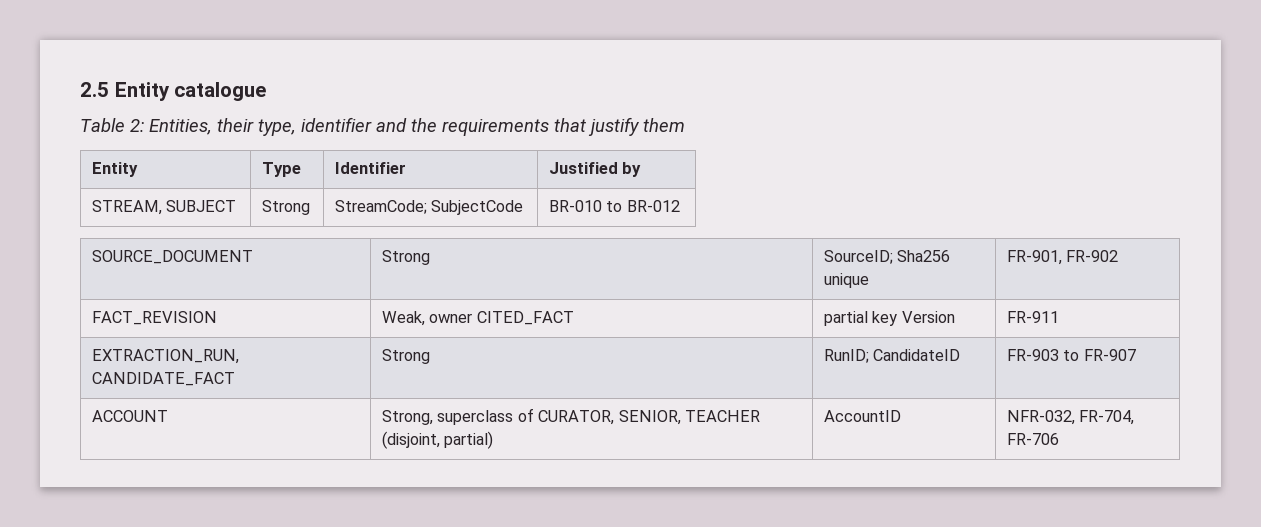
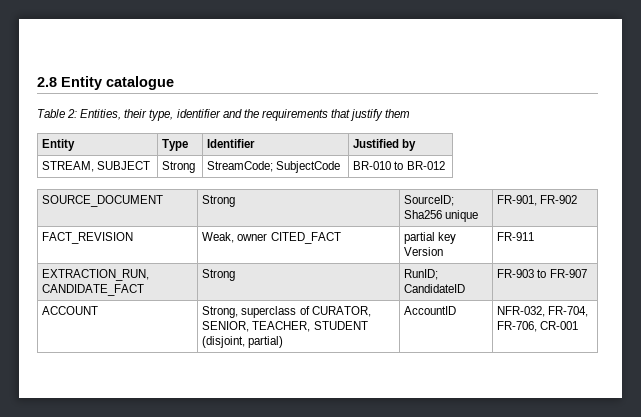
[80,82,109,97] 2.5 -> [37,77,57,87] 2.8
[685,410,761,422] TEACHER -> [252,321,368,332] TEACHER, STUDENT
[1006,433,1059,445] FR-706 -> [497,321,579,332] FR-706, CR-001

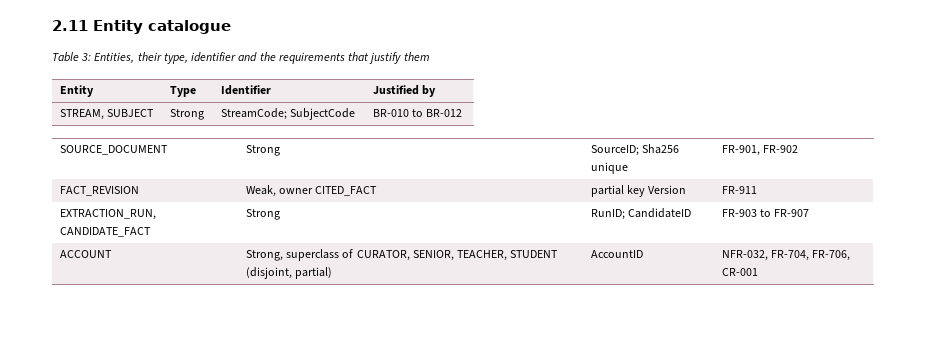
[37,77,57,87] 2.8 -> [52,20,88,31] 2.11
[67,109,78,118] 2: -> [81,53,92,61] 3:

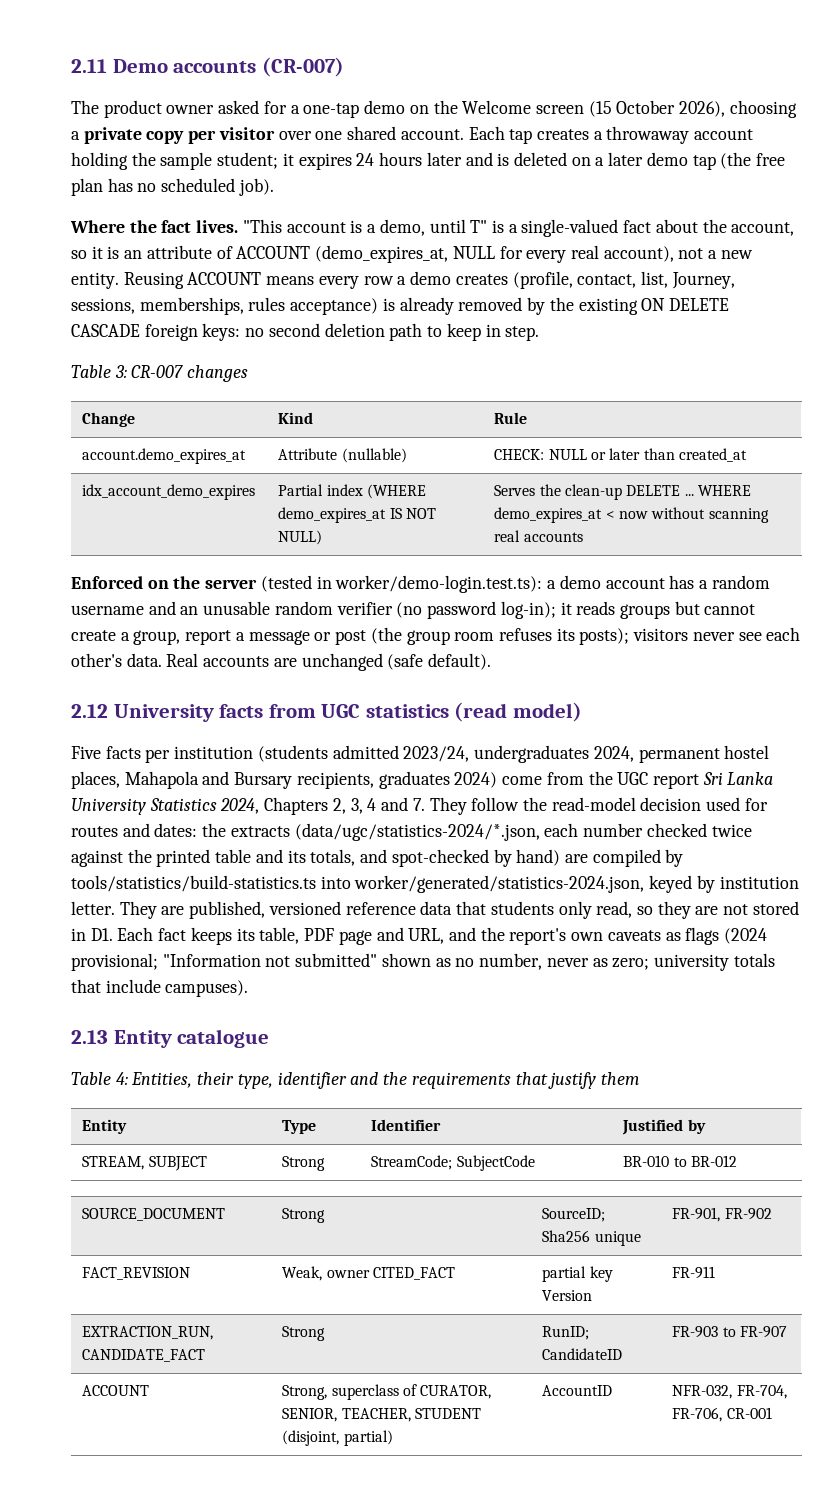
(88, 25) none -> [112,57,344,77] [71,100,797,118] [71,126,754,144] [71,152,786,170] [71,178,274,196] [70,219,795,237] [71,245,753,263] [71,271,735,289] [71,297,729,315] [71,323,540,341] [71,365,249,382] [82,412,136,427] [278,412,314,424] [494,412,528,424] [82,448,247,464] [278,448,407,463] [494,448,748,462] [82,484,256,500] [278,484,427,499] [278,507,437,523] [278,530,323,545] [494,484,752,500] [494,507,769,523] [494,530,583,542] [71,575,770,593] [71,601,756,619] [71,627,801,645] [71,653,492,671] [71,702,582,722] [71,745,770,763] [71,771,774,789] [71,797,768,815] [71,823,752,841] [71,849,684,867] [71,875,799,893] [71,901,799,919] [71,927,768,945] [71,953,775,971] [71,979,249,997] [71,1030,108,1044] Demo accounts (CR-007) // The product owner asked for a one-tap demo on the Welcome screen (15 October 2026), choosing a private copy per visitor over one shared account. Each tap creates a throwaway account holding the sample student; it expires 24 hours later and is deleted on a later demo tap (the free plan has no scheduled job). // Where the fact lives. "This account is a demo, until T" is a single-valued fact about the account, so it is an attribute of ACCOUNT (demo_expires_at, NULL for every real account), not a new entity. Reusing ACCOUNT means every row a demo creates (profile, contact, list, Journey, sessions, memberships, rules acceptance) is already removed by the existing ON DELETE CASCADE foreign keys: no second deletion path to keep in step. // Table 3: CR-007 changes // Change | Kind | Rule // account.demo_expires_at | Attribute (nullable) | CHECK: NULL or later than created_at // idx_account_demo_expires | Partial index (WHERE demo_expires_at IS NOT NULL) | Serves the clean-up DELETE ... WHERE demo_expires_at < now without scanning real accounts // Enforced on the server (tested in worker/demo-login.test.ts): a demo account has a random username and an unusable random verifier (no password log-in); it reads groups but cannot create a group, report a message or post (the group room refuses its posts); visitors never see each other's data. Real accounts are unchanged (safe default). // 2.12 University facts from UGC statistics (read model) // Five facts per institution (students admitted 2023/24, undergraduates 2024, permanent hostel places, Mahapola and Bursary recipients, graduates 2024) come from the UGC report Sri Lanka University Statistics 2024, Chapters 2, 3, 4 and 7. They follow the read-model decision used for routes and dates: the extracts (data/ugc/statistics-2024/*.json, each number checked twice against the printed table and its totals, and spot-checked by hand) are compiled by tools/statistics/build-statistics.ts into worker/generated/statistics-2024.json, keyed by institution letter. They are published, versioned reference data that students only read, so they are not stored in D1. Each fact keeps its table, PDF page and URL, and the report's own caveats as flags (2024 provisional; "Information not submitted" shown as no number, never as zero; university totals that include campuses). // 2.13
[81,53,92,61] 3: -> [115,1072,128,1085] 4:

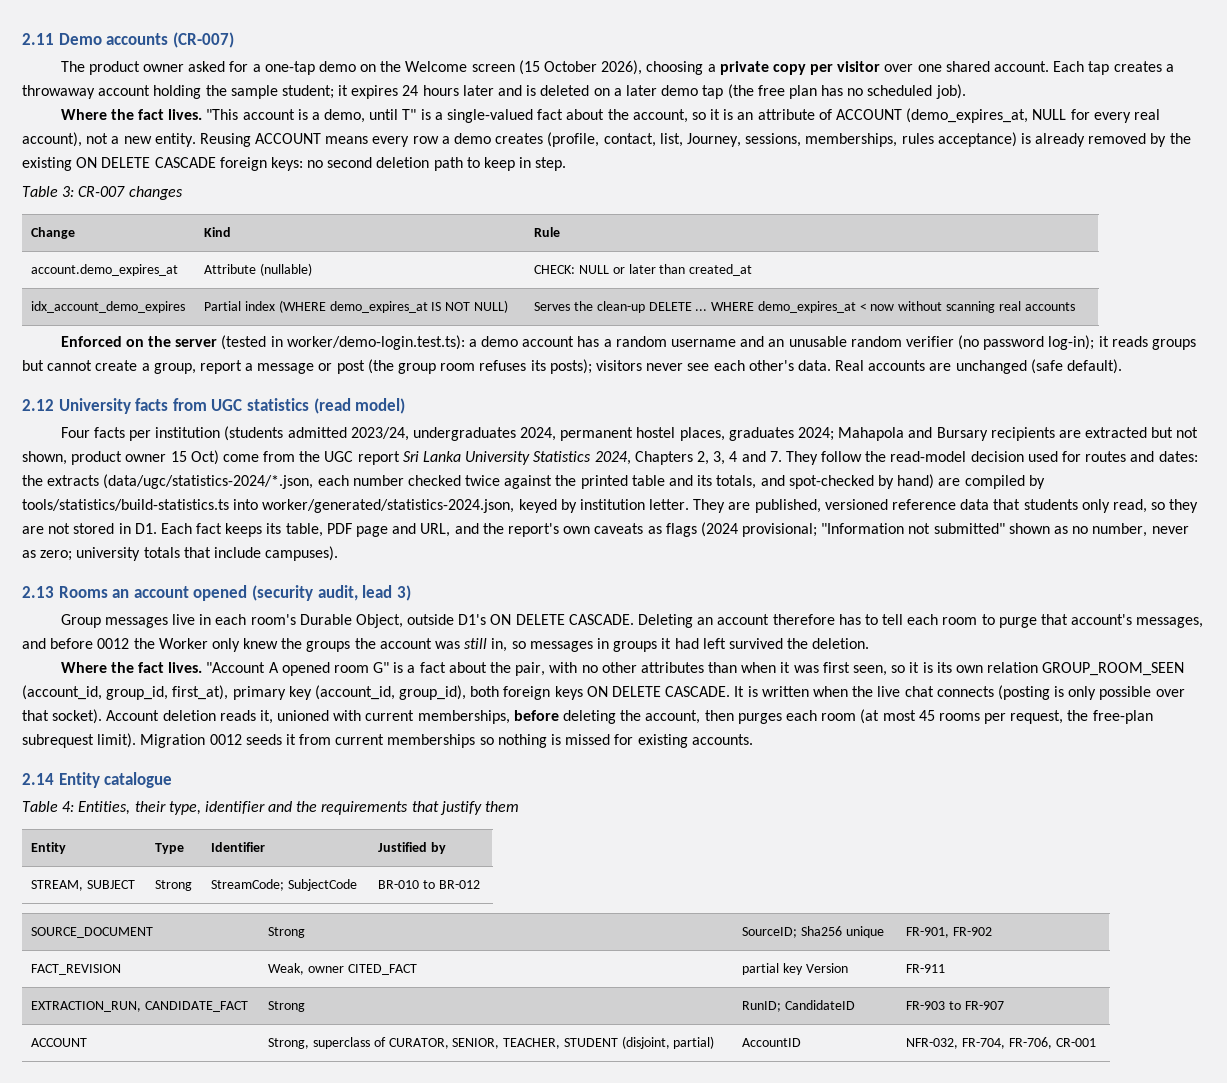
[71,746,101,759] Five -> [60,427,90,438] Four
(120, 780) none -> [728,427,834,441] graduates 2024;
[296,771,498,789] recipients, graduates 2024) -> [990,427,1199,441] [22,450,219,465] recipients are extracted but not shown, product owner 15 Oct)
(108, 1037) none -> [58,585,411,601] [60,614,1204,628] [22,638,870,652] [60,662,1185,676] [22,685,1185,700] [22,709,1153,724] [22,733,753,748] [22,773,54,785] Rooms an account opened (security audit, lead 3) // Group messages live in each room's Durable Object, outside D1's ON DELETE CASCADE. Deleting an account therefore has to tell each room to purge that account's messages, and before 0012 the Worker only knew the groups the account was still in, so messages in groups it had left survived the deletion. // Where the fact lives. "Account A opened room G" is a fact about the pair, with no other attributes than when it was first seen, so it is its own relation GROUP_ROOM_SEEN (account_id, group_id, first_at), primary key (account_id, group_id), both foreign keys ON DELETE CASCADE. It is written when the live chat connects (posting is only possible over that socket). Account deletion reads it, unioned with current memberships, before deleting the account, then purges each room (at most 45 rooms per request, the free-plan subrequest limit). Migration 0012 seeds it from current memberships so nothing is missed for existing accounts. // 2.14

